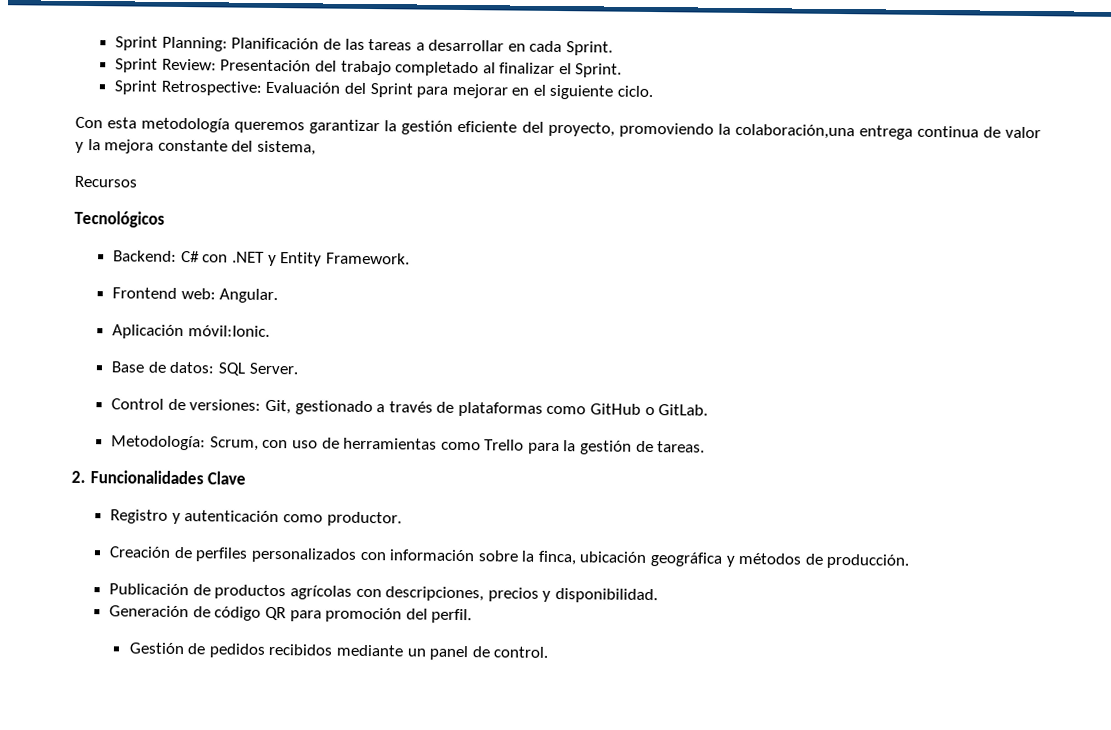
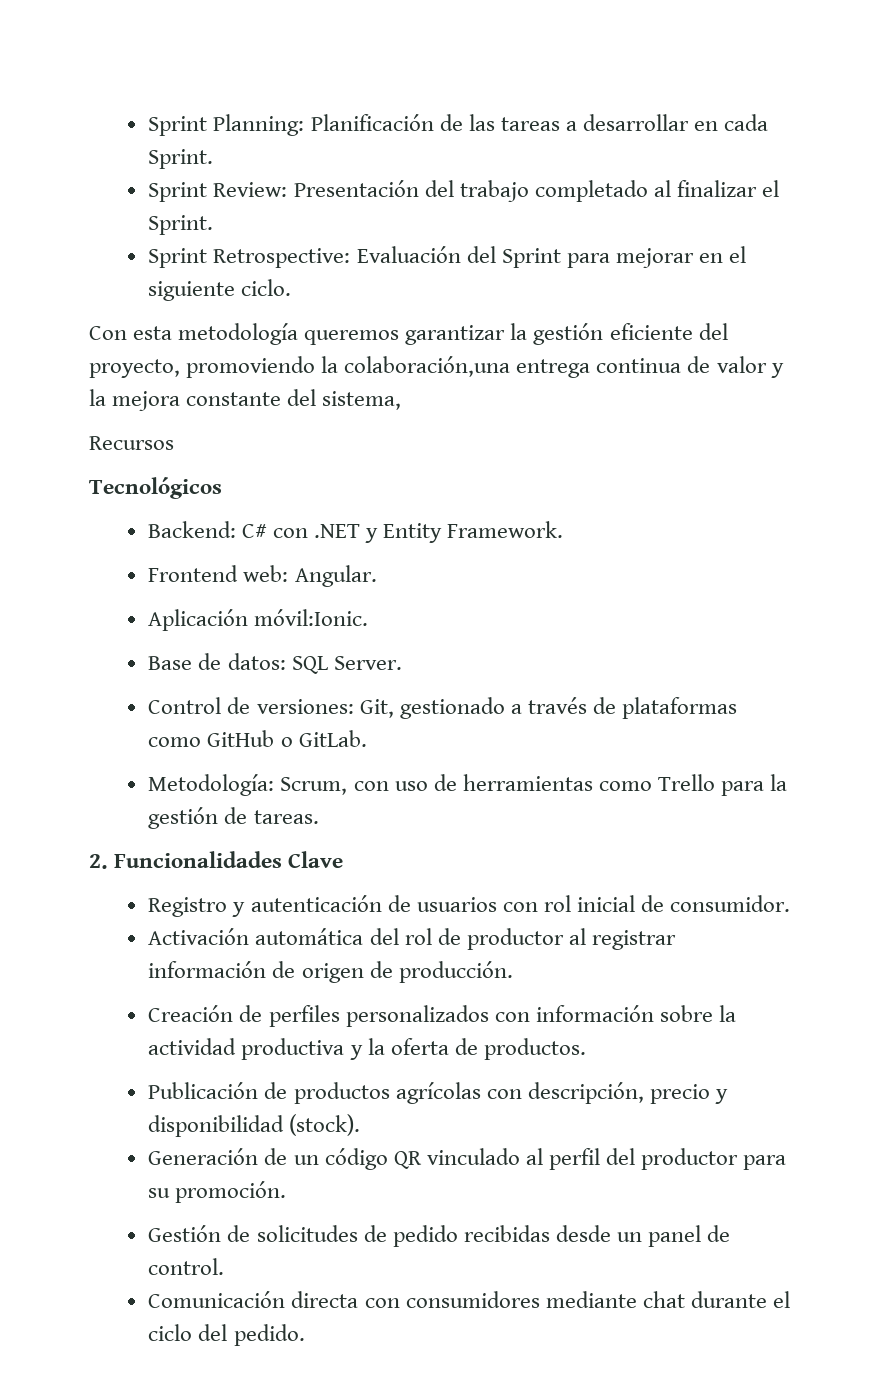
[282,511,402,527] como productor. -> [387,895,791,912] [148,928,676,950] [148,961,513,983] de usuarios con rol inicial de consumidor. // Activación automática del rol de productor al registrar información de origen de producción.
[537,550,910,569] finca, ubicación geográfica y métodos de producción. -> [148,1038,586,1060] actividad productiva y la oferta de productos.
[385,586,658,604] descripciones, precios y disponibilidad. -> [527,1082,728,1104] [148,1114,361,1137] descripción, precio y disponibilidad (stock).
(211, 612) none -> [293,1155,319,1165] un
[289,607,473,624] [128,642,549,661] para promoción del perfil. // Gestión de pedidos recibidos mediante un panel de control. -> [426,1148,787,1170] [148,1181,287,1203] [148,1225,731,1247] [148,1258,225,1275] [148,1291,790,1308] [148,1324,305,1346] vinculado al perfil del productor para su promoción. // Gestión de solicitudes de pedido recibidas desde un panel de control. // Comunicación directa con consumidores mediante chat durante el ciclo del pedido.

